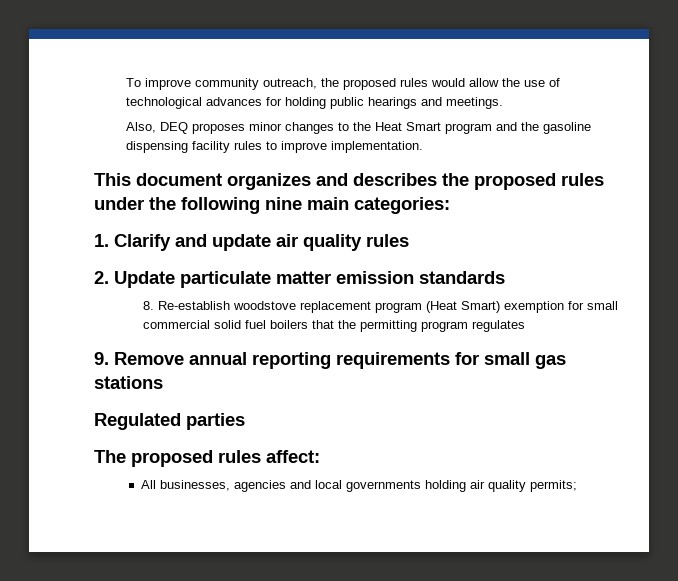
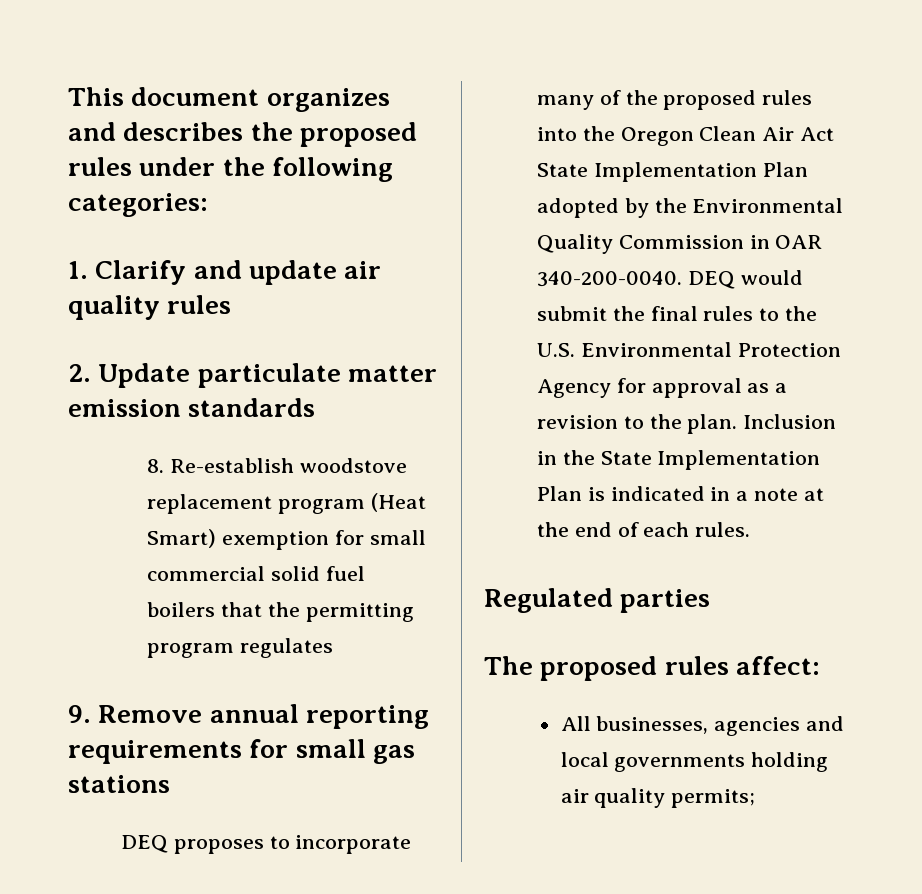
[126,78,561,90] [126,97,504,109] [126,122,592,134] [126,141,424,153] To improve community outreach, the proposed rules would allow the use of technological advances for holding public hearings and meetings. // Also, DEQ proposes minor changes to the Heat Smart program and the gasoline dispensing facility rules to improve implementation. // -> (68, 96) none
[265,197,349,210] nine main -> (393, 169) none
(163, 382) none -> [120,835,412,854] [536,90,813,110] [536,126,834,146] [536,162,808,182] [536,198,844,218] [536,234,823,254] [536,270,803,289] [536,306,817,321] [536,342,841,357] [536,378,788,398] [536,414,837,434] [536,450,821,470] [536,486,824,501] [536,522,751,537] // DEQ proposes to incorporate many of the proposed rules into the Oregon Clean Air Act State Implementation Plan adopted by the Environmental Quality Commission in OAR 340-200-0040. DEQ would submit the final rules to the U.S. Environmental Protection Agency for approval as a revision to the plan. Inclusion in the State Implementation Plan is indicated in a note at the end of each rules.

